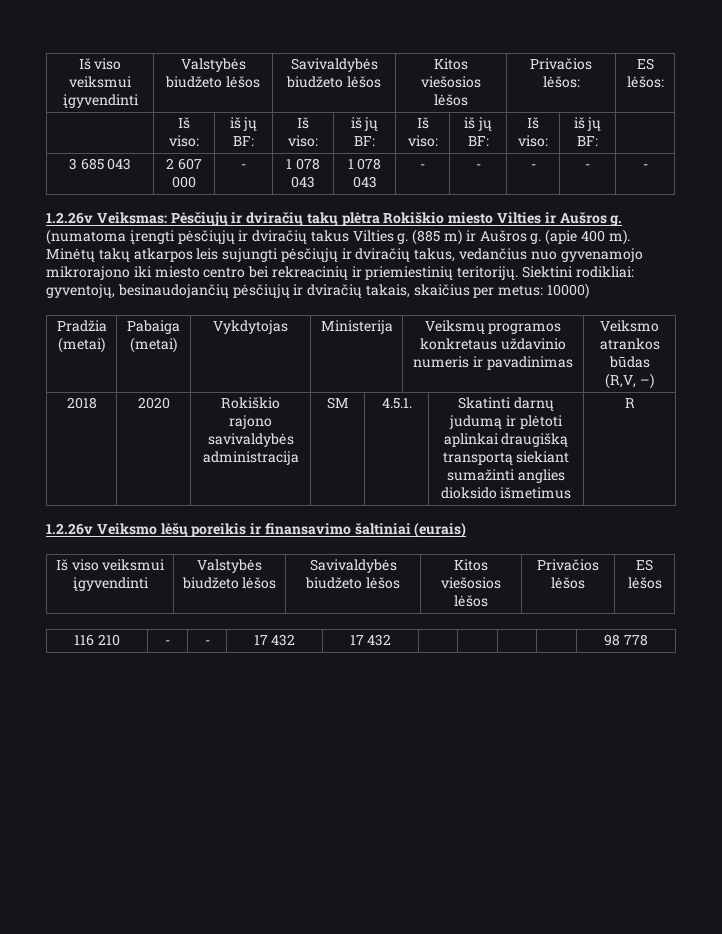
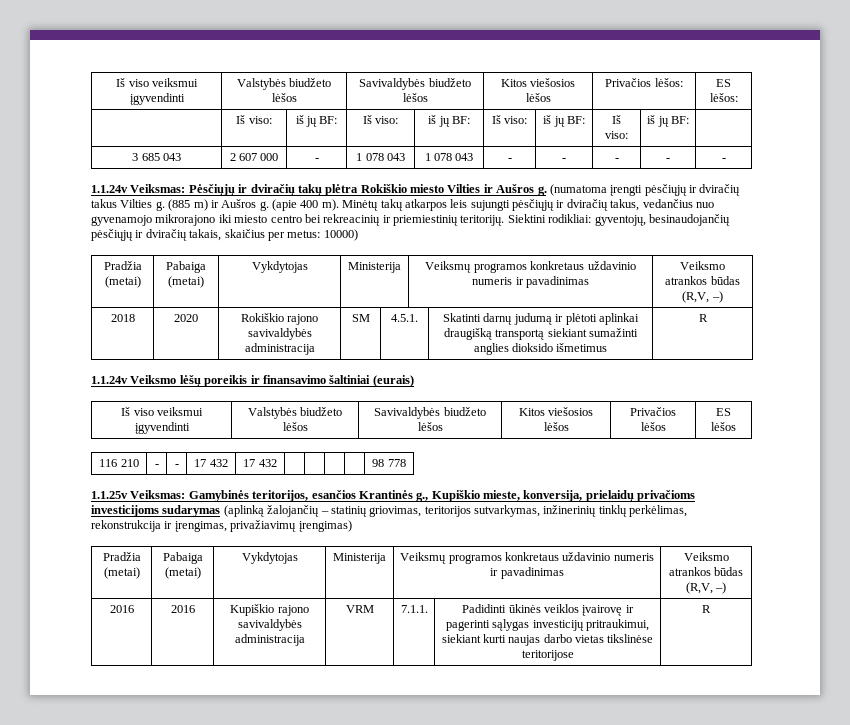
[46,212,93,224] 1.2.26v -> [91,185,128,193] 1.1.24v
[46,523,93,535] 1.2.26v -> [91,376,128,384] 1.1.24v
(648, 640) none -> [91,490,696,502] [91,505,688,517] [91,520,352,532] [102,552,141,561] [103,567,140,579] [162,552,203,564] [164,567,201,579] [241,552,298,564] [333,553,386,564] [400,552,654,564] [490,567,564,579] [683,552,729,561] [668,567,744,576] [685,582,727,594] [109,605,134,613] [170,605,195,613] [230,604,309,616] [237,619,302,631] [234,634,305,646] [345,605,374,613] [400,605,428,613] [462,604,634,616] [445,619,650,631] [441,634,654,646] [521,650,574,661] [702,605,711,613] // 1.1.25v Veiksmas: Gamybinės teritorijos, esančios Krantinės g., Kupiškio mieste, konversija, prielaidų privačioms investicijoms sudarymas (aplinką žalojančių – statinių griovimas, teritorijos sutvarkymas, inžinerinių tinklų perkėlimas, rekonstrukcija ir įrengimas, privažiavimų įrengimas) // Pradžia (metai) | Pabaiga (metai) | Vykdytojas | Ministerija | Veiksmų programos konkretaus uždavinio numeris ir pavadinimas | Veiksmo atrankos būdas (R,V, –) // 2016 | 2016 | Kupiškio rajono savivaldybės administracija | VRM | 7.1.1. | Padidinti ūkinės veiklos įvairovę ir pagerinti sąlygas investicijų pritraukimui, siekiant kurti naujas darbo vietas tikslinėse teritorijose | R

